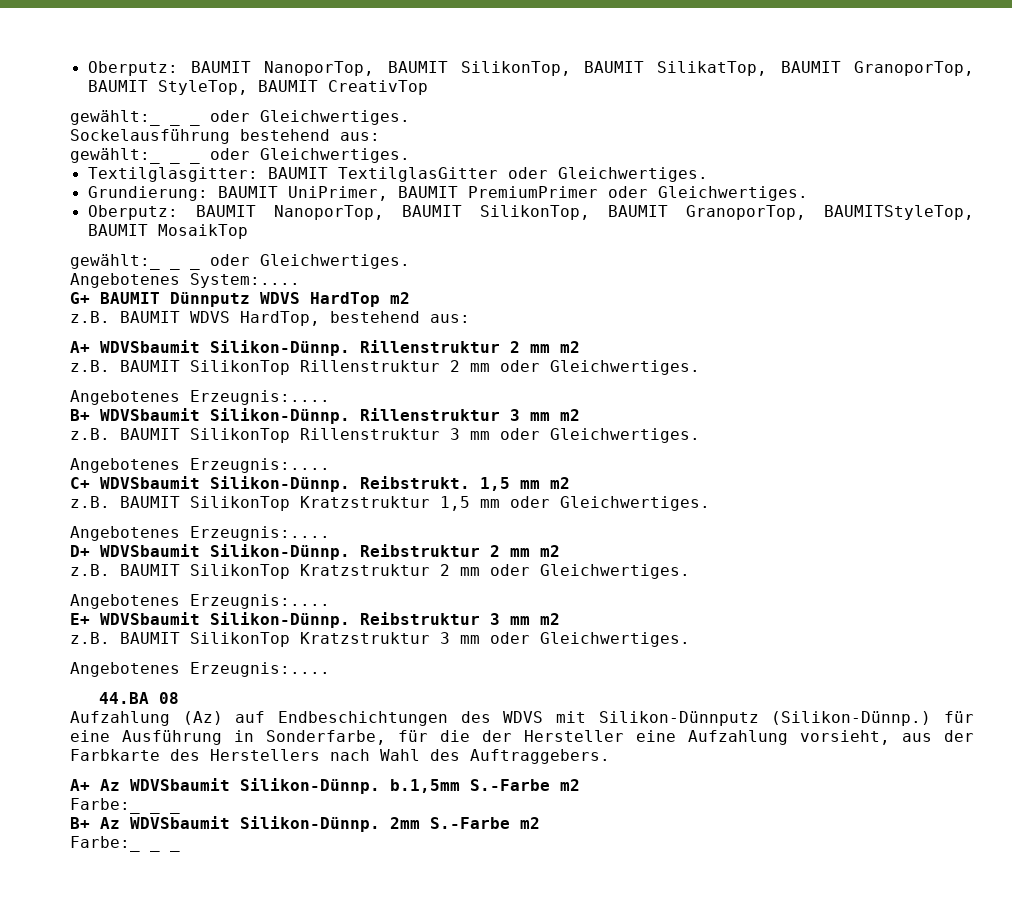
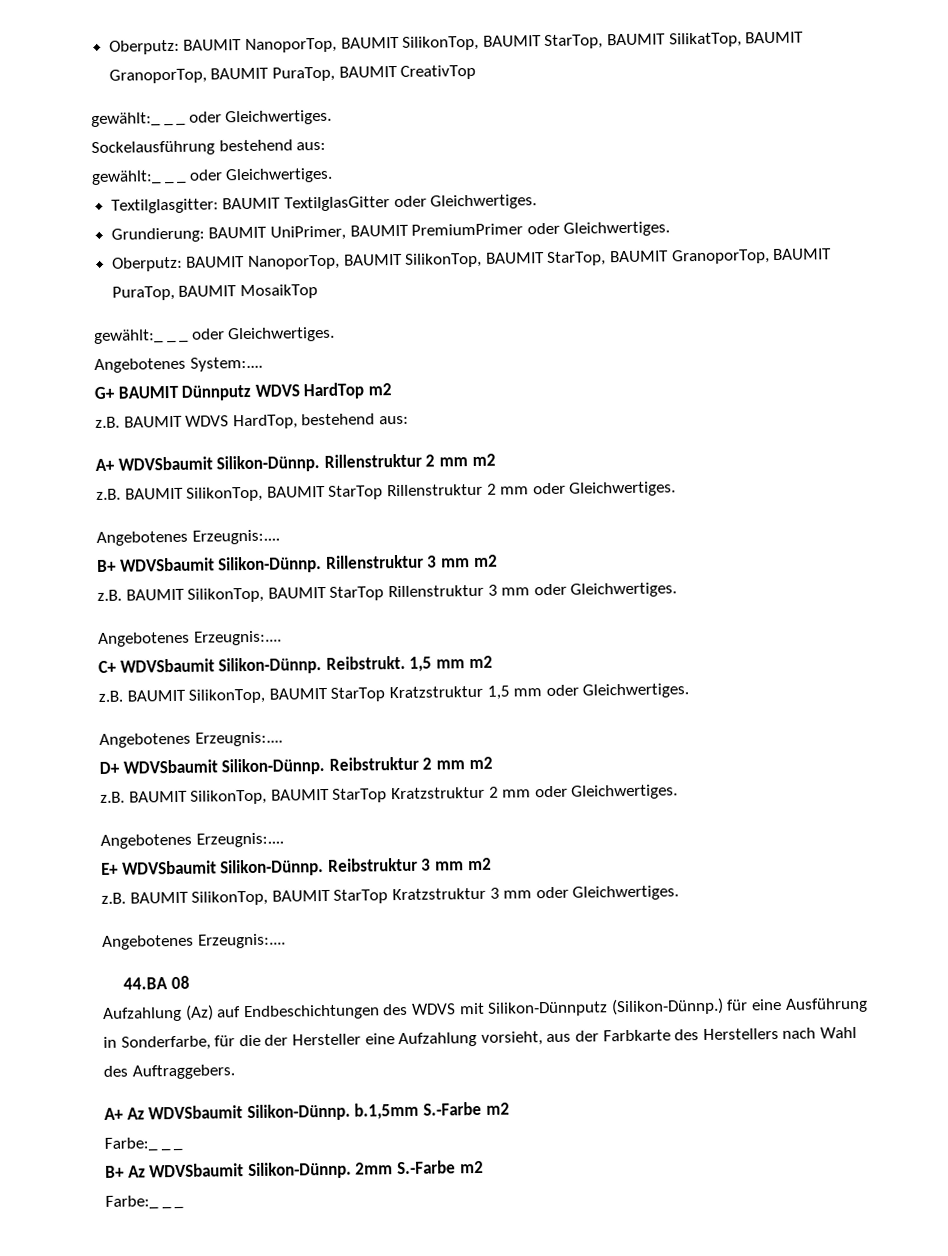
[87,61,645,76] Oberputz: BAUMIT NanoporTop, BAUMIT SilikonTop, BAUMIT -> [108,33,666,55] Oberputz: BAUMIT NanoporTop, BAUMIT SilikonTop, BAUMIT StarTop, BAUMIT
[157,80,248,95] StyleTop, -> [271,66,335,82] PuraTop,
[685,205,975,220] GranoporTop, BAUMITStyleTop, -> [547,248,833,266] [111,285,175,301] StarTop, BAUMIT GranoporTop, BAUMIT PuraTop,
[190,360,291,375] SilikonTop -> [186,485,384,502] SilikonTop, BAUMIT StarTop
[190,428,291,443] SilikonTop -> [187,586,385,603] SilikonTop, BAUMIT StarTop
[190,496,291,511] SilikonTop -> [188,687,386,704] SilikonTop, BAUMIT StarTop
[190,564,291,579] SilikonTop -> [190,788,388,805] SilikonTop, BAUMIT StarTop
[190,632,291,647] SilikonTop -> [191,889,389,906] SilikonTop, BAUMIT StarTop

